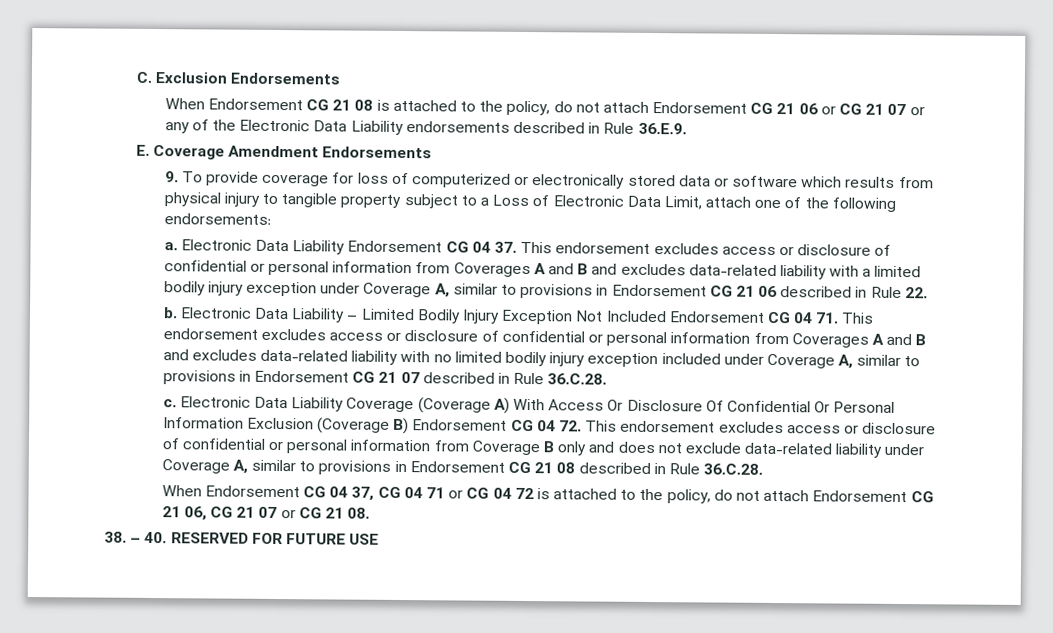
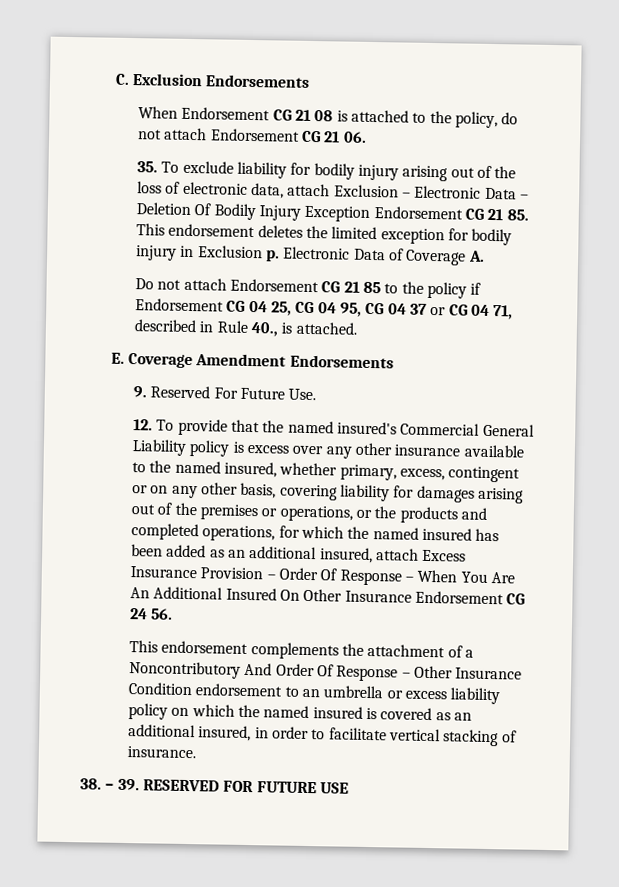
[798,103,925,116] [164,119,687,136] 06 or CG 21 07 or any of the Electronic Data Liability endorsements described in Rule 36.E.9. -> [342,131,367,143] [137,160,517,182] [137,181,529,200] [136,202,529,222] [136,223,513,246] [136,245,485,266] [135,277,482,299] [135,298,514,320] [134,319,358,337] 06. // 35. To exclude liability for bodily injury arising out of the loss of electronic data, attach Exclusion – Electronic Data – Deletion Of Bodily Injury Exception Endorsement CG 21 85. This endorsement deletes the limited exception for bodily injury in Exclusion p. Electronic Data of Coverage A. // Do not attach Endorsement CG 21 85 to the policy if Endorsement CG 04 25, CG 04 95, CG 04 37 or CG 04 71, described in Rule 40., is attached.
[181,171,934,189] [163,192,896,212] [163,213,271,225] [163,239,892,256] [163,260,922,280] [163,281,928,299] [162,307,875,325] [162,328,927,348] [162,349,921,369] [162,370,608,385] [162,396,896,414] [162,417,937,435] [161,438,925,458] [161,459,764,475] [161,485,934,504] [161,506,371,521] To provide coverage for loss of computerized or electronically stored data or software which results from physical injury to tangible property subject to a Loss of Electronic Data Limit, attach one of the following endorsements: // a. Electronic Data Liability Endorsement CG 04 37. This endorsement excludes access or disclosure of confidential or personal information from Coverages A and B and excludes data-related liability with a limited bodily injury exception under Coverage A, similar to provisions in Endorsement CG 21 06 described in Rule 22. // b. Electronic Data Liability – Limited Bodily Injury Exception Not Included Endorsement CG 04 71. This endorsement excludes access or disclosure of confidential or personal information from Coverages A and B and excludes data-related liability with no limited bodily injury exception included under Coverage A, similar to provisions in Endorsement CG 21 07 described in Rule 36.C.28. // c. Electronic Data Liability Coverage (Coverage A) With Access Or Disclosure Of Confidential Or Personal Information Exclusion (Coverage B) Endorsement CG 04 72. This endorsement excludes access or disclosure of confidential or personal information from Coverage B only and does not exclude data-related liability under Coverage A, similar to provisions in Endorsement CG 21 08 described in Rule 36.C.28. // When Endorsement CG 04 37, CG 04 71 or CG 04 72 is attached to the policy, do not attach Endorsement CG 21 06, CG 21 07 or CG 21 08. -> [150,385,317,401] [133,418,535,437] [132,439,524,459] [132,460,521,483] [132,482,524,504] [131,502,487,524] [131,523,500,542] [131,544,467,564] [130,566,515,586] [130,586,526,605] [130,608,174,620] [129,640,475,660] [129,661,523,682] [128,682,501,705] [128,703,472,721] [128,724,517,747] [127,746,197,759] Reserved For Future Use. // 12. To provide that the named insured's Commercial General Liability policy is excess over any other insurance available to the named insured, whether primary, excess, contingent or on any other basis, covering liability for damages arising out of the premises or operations, or the products and completed operations, for which the named insured has been added as an additional insured, attach Excess Insurance Provision – Order Of Response – When You Are An Additional Insured On Other Insurance Endorsement CG 24 56. // This endorsement complements the attachment of a Noncontributory And Order Of Response – Other Insurance Condition endorsement to an umbrella or excess liability policy on which the named insured is covered as an additional insured, in order to facilitate vertical stacking of insurance.
[144,531,168,544] 40. -> [117,778,140,791] 39.

